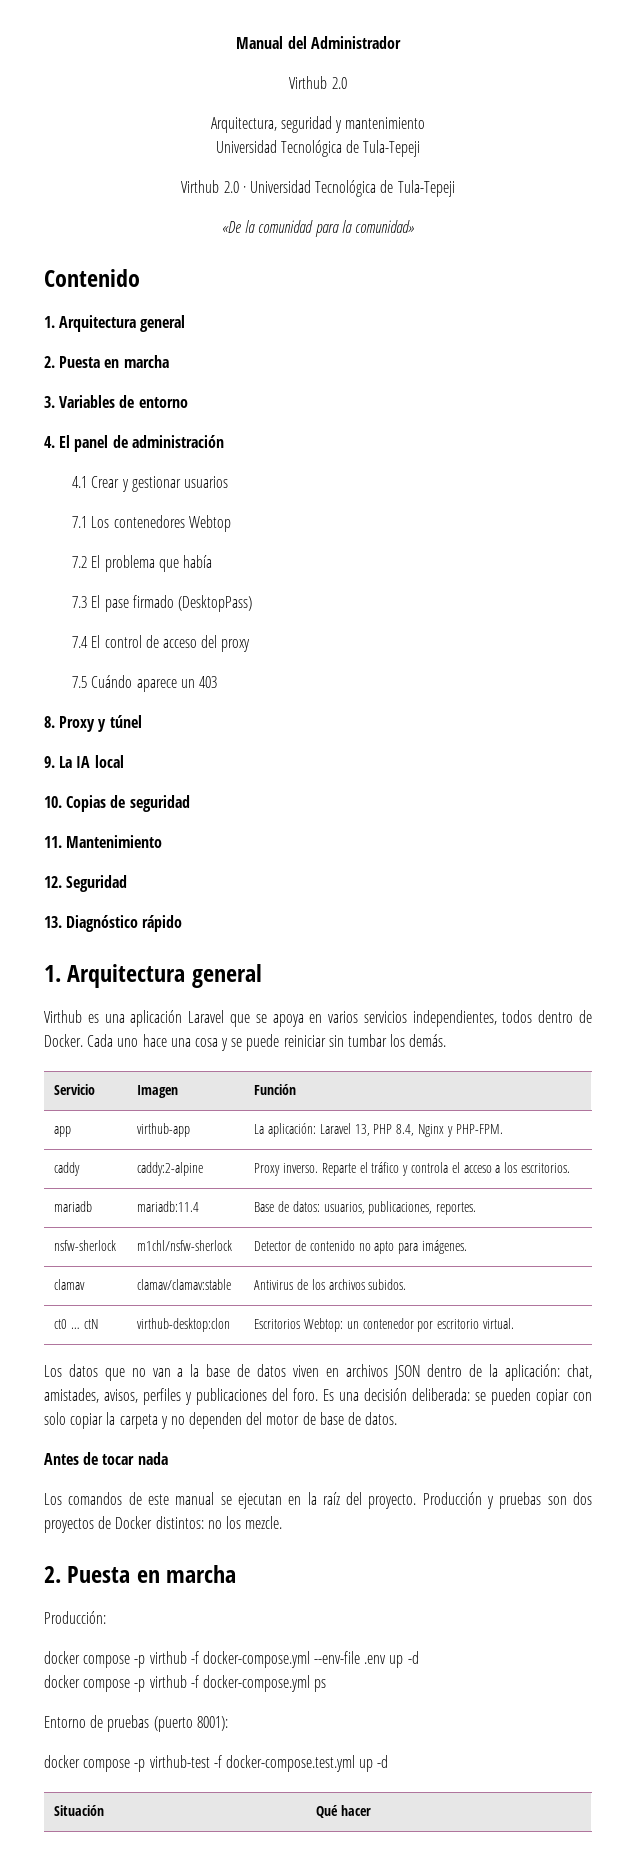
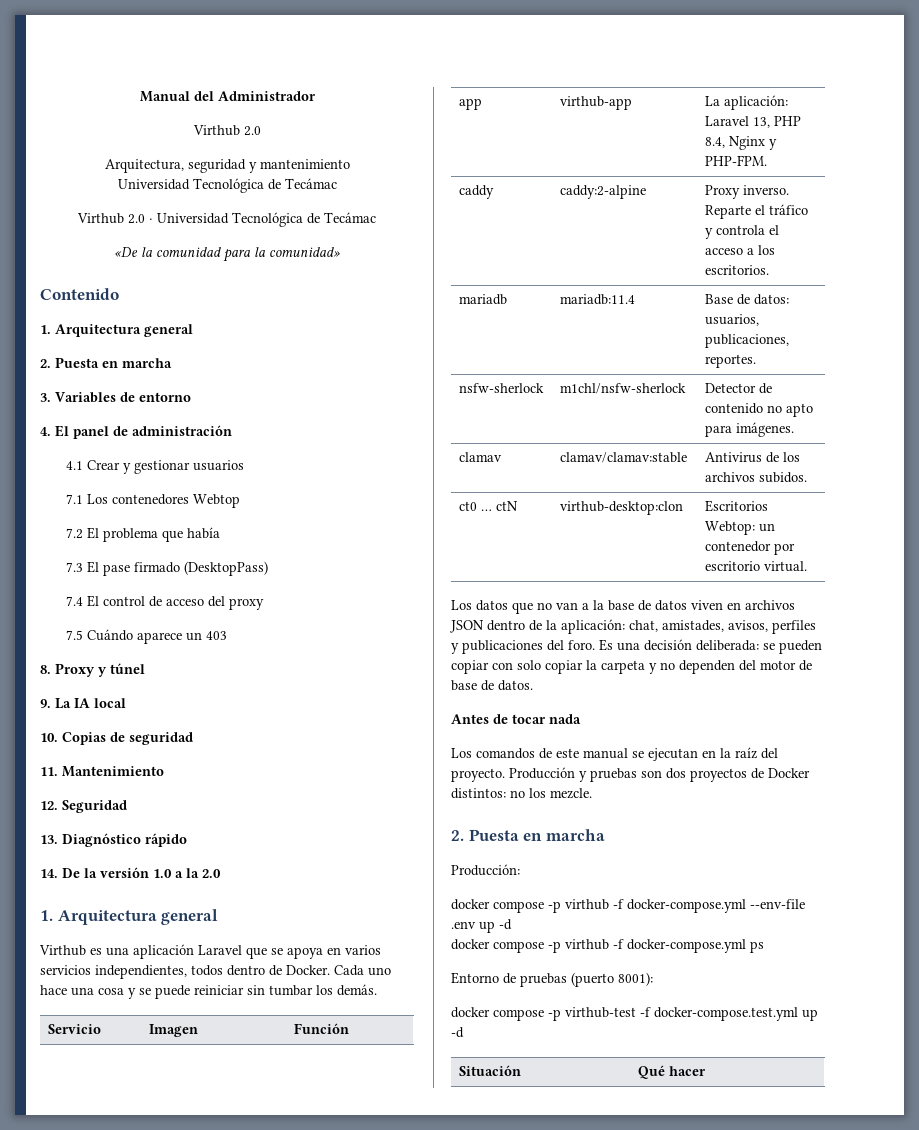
[363,140,421,157] Tula-Tepeji -> [284,178,337,189] Tecámac
[397,180,455,197] Tula-Tepeji -> [324,212,376,223] Tecámac
(183, 923) none -> [40,867,221,878] // 14. De la versión 1.0 a la 2.0

